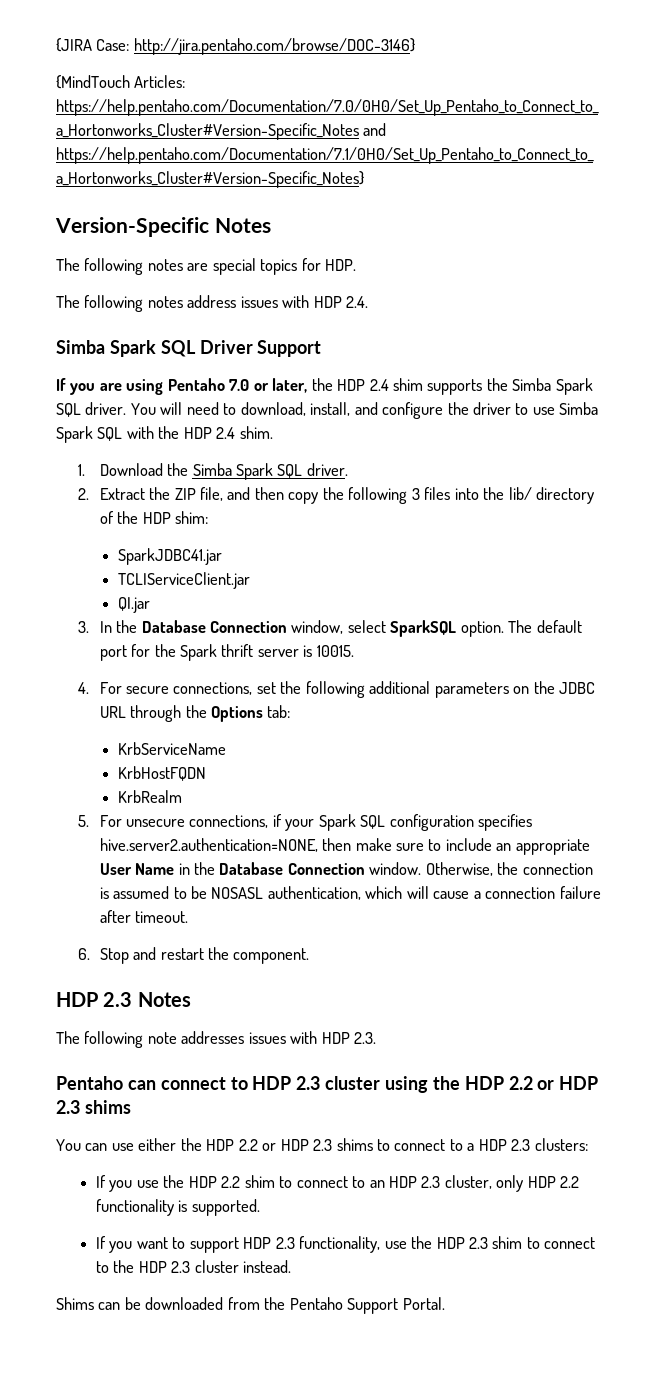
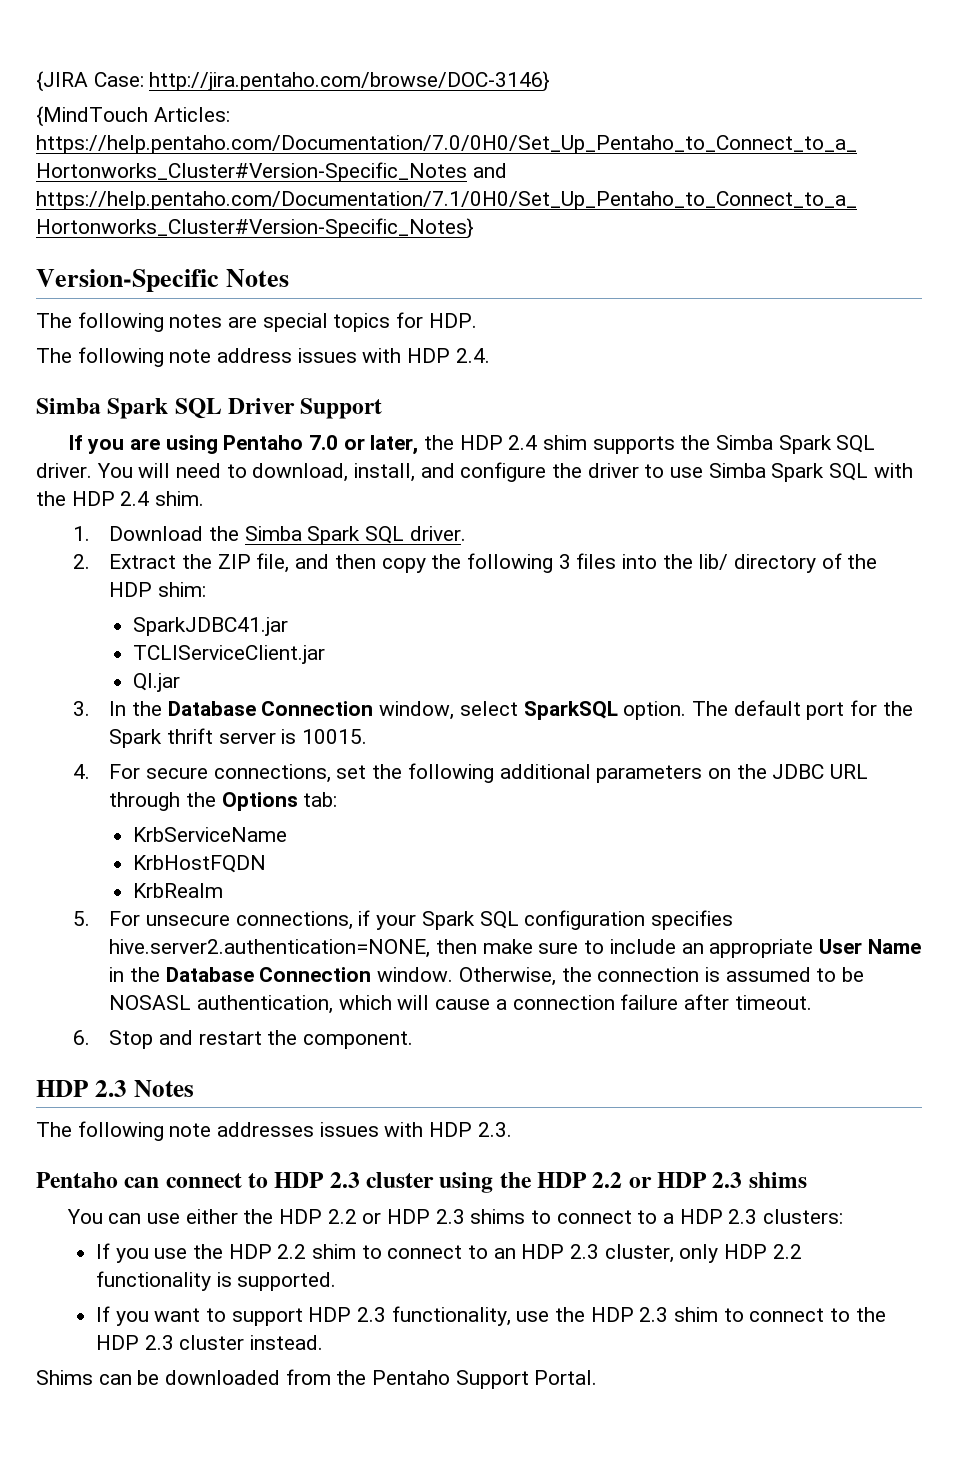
[147,296,183,308] notes -> [169,349,212,363] note

